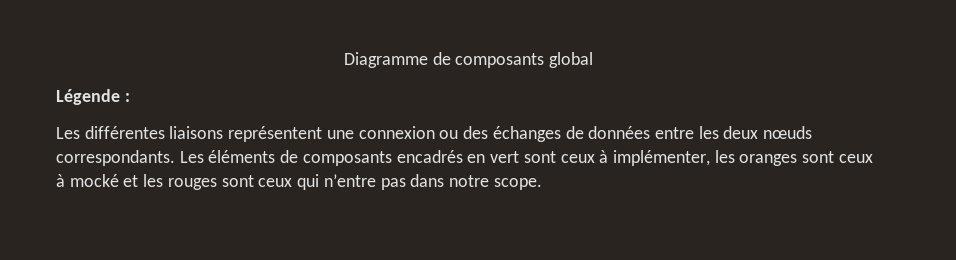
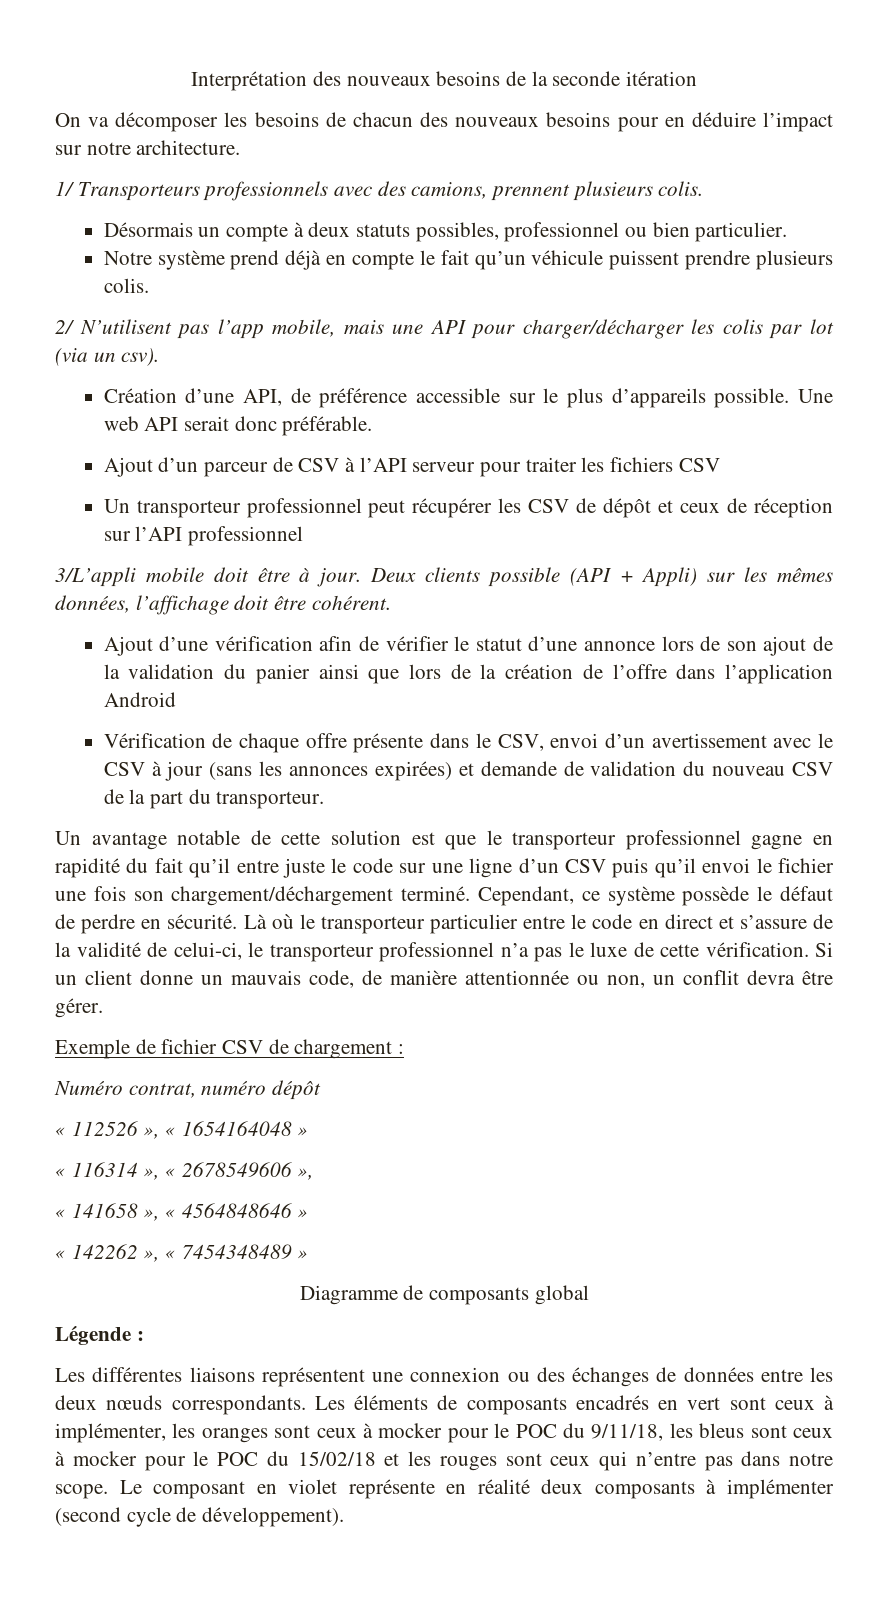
(343, 60) none -> [191,71,697,91] [55,112,833,132] [55,140,241,155] [55,181,704,201] [103,222,788,242] [103,250,834,270] [103,278,149,293] [55,319,835,339] [55,348,160,366] [103,388,833,408] [103,416,373,436] [103,457,720,477] [103,498,834,518] [103,526,303,546] [55,567,834,587] [55,595,391,615] [103,636,833,656] [103,664,834,684] [103,692,176,707] [103,733,834,753] [103,761,834,781] [103,789,325,809] [55,830,834,850] [55,858,834,878] [55,886,833,906] [55,914,833,934] [55,942,833,962] [55,970,833,988] [55,998,103,1018] [55,1039,405,1059] [54,1080,322,1100] [55,1121,309,1139] [55,1162,314,1180] [55,1203,309,1221] [55,1244,309,1262] Interprétation des nouveaux besoins de la seconde itération // On va décomposer les besoins de chacun des nouveaux besoins pour en déduire l’impact sur notre architecture. // 1/ Transporteurs professionnels avec des camions, prennent plusieurs colis. // Désormais un compte à deux statuts possibles, professionnel ou bien particulier. // Notre système prend déjà en compte le fait qu’un véhicule puissent prendre plusieurs colis. // 2/ N’utilisent pas l’app mobile, mais une API pour charger/décharger les colis par lot (via un csv). // Création d’une API, de préférence accessible sur le plus d’appareils possible. Une web API serait donc préférable. // Ajout d’un parceur de CSV à l’API serveur pour traiter les fichiers CSV // Un transporteur professionnel peut récupérer les CSV de dépôt et ceux de réception sur l’API professionnel // 3/L’appli mobile doit être à jour. Deux clients possible (API + Appli) sur les mêmes données, l’affichage doit être cohérent. // Ajout d’une vérification afin de vérifier le statut d’une annonce lors de son ajout de la validation du panier ainsi que lors de la création de l’offre dans l’application Android // Vérification de chaque offre présente dans le CSV, envoi d’un avertissement avec le CSV à jour (sans les annonces expirées) et demande de validation du nouveau CSV de la part du transporteur. // Un avantage notable de cette solution est que le transporteur professionnel gagne en rapidité du fait qu’il entre juste le code sur une ligne d’un CSV puis qu’il envoi le fichier une fois son chargement/déchargement terminé. Cependant, ce système possède le défaut de perdre en sécurité. Là où le transporteur particulier entre le code en direct et s’assure de la validité de celui-ci, le transporteur professionnel n’a pas le luxe de cette vérification. Si un client donne un mauvais code, de manière attentionnée ou non, un conflit devra être gérer. // Exemple de fichier CSV de chargement : // Numéro contrat, numéro dépôt // « 112526 », « 1654164048 » // « 116314 », « 2678549606 », // « 141658 », « 4564848646 » // « 142262 », « 7454348489 » //
[69,174,119,187] mocké -> [378,1423,833,1443] [55,1451,376,1471] mocker pour le POC du 9/11/18, les bleus sont ceux à mocker pour le POC du 15/02/18
(542, 184) none -> [119,1479,834,1499] [55,1507,345,1527] Le composant en violet représente en réalité deux composants à implémenter (second cycle de développement).

